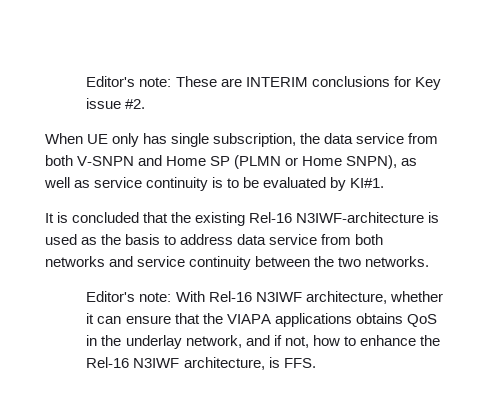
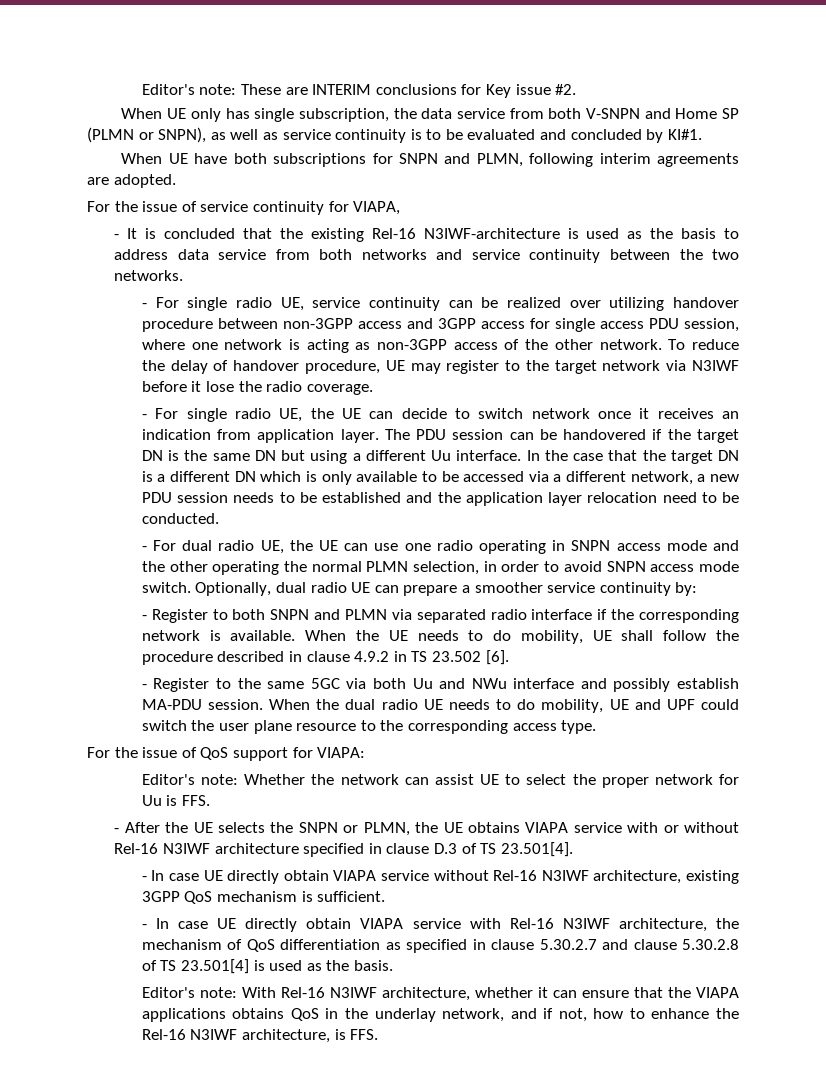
[302,156,343,166] Home -> (154, 136) none
(327, 182) none -> [540,129,642,140] and concluded
(385, 183) none -> [121,153,739,167] [87,174,176,188] [87,201,401,215] [114,234,120,239] When UE have both subscriptions for SNPN and PLMN, following interim agreements are adopted. // For the issue of service continuity for VIAPA, // -
(430, 261) none -> [141,297,739,311] [141,318,740,332] [141,339,740,353] [141,360,739,374] [141,381,373,395] [141,408,739,422] [141,429,739,443] [141,450,740,464] [141,471,740,485] [141,492,739,506] [141,513,219,524] [141,540,740,554] [141,561,740,575] [141,582,698,596] [141,609,739,623] [141,630,739,644] [141,650,509,665] [141,678,739,692] [141,699,740,713] [141,720,597,734] [87,747,366,761] [141,774,740,788] [141,795,211,806] [114,822,739,836] [114,842,573,857] [141,870,739,884] [141,891,386,904] [141,918,739,932] [141,939,740,953] [141,959,393,974] // - For single radio UE, service continuity can be realized over utilizing handover procedure between non-3GPP access and 3GPP access for single access PDU session, where one network is acting as non-3GPP access of the other network. To reduce the delay of handover procedure, UE may register to the target network via N3IWF before it lose the radio coverage. // - For single radio UE, the UE can decide to switch network once it receives an indication from application layer. The PDU session can be handovered if the target DN is the same DN but using a different Uu interface. In the case that the target DN is a different DN which is only available to be accessed via a different network, a new PDU session needs to be established and the application layer relocation need to be conducted. // - For dual radio UE, the UE can use one radio operating in SNPN access mode and the other operating the normal PLMN selection, in order to avoid SNPN access mode switch. Optionally, dual radio UE can prepare a smoother service continuity by: // - Register to both SNPN and PLMN via separated radio interface if the corresponding network is available. When the UE needs to do mobility, UE shall follow the procedure described in clause 4.9.2 in TS 23.502 [6]. // - Register to the same 5GC via both Uu and NWu interface and possibly establish MA-PDU session. When the dual radio UE needs to do mobility, UE and UPF could switch the user plane resource to the corresponding access type. // For the issue of QoS support for VIAPA: // Editor's note: Whether the network can assist UE to select the proper network for Uu is FFS. // - After the UE selects the SNPN or PLMN, the UE obtains VIAPA service with or without Rel-16 N3IWF architecture specified in clause D.3 of TS 23.501[4]. // - In case UE directly obtain VIAPA service without Rel-16 N3IWF architecture, existing 3GPP QoS mechanism is sufficient. // - In case UE directly obtain VIAPA service with Rel-16 N3IWF architecture, the mechanism of QoS differentiation as specified in clause 5.30.2.7 and clause 5.30.2.8 of TS 23.501[4] is used as the basis.

